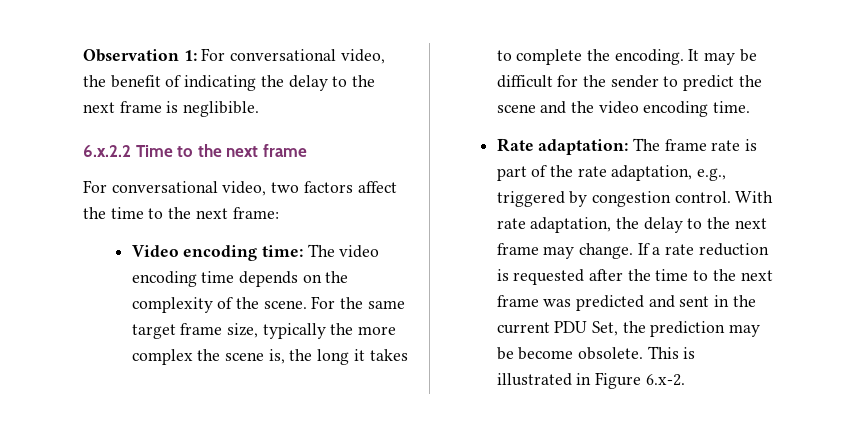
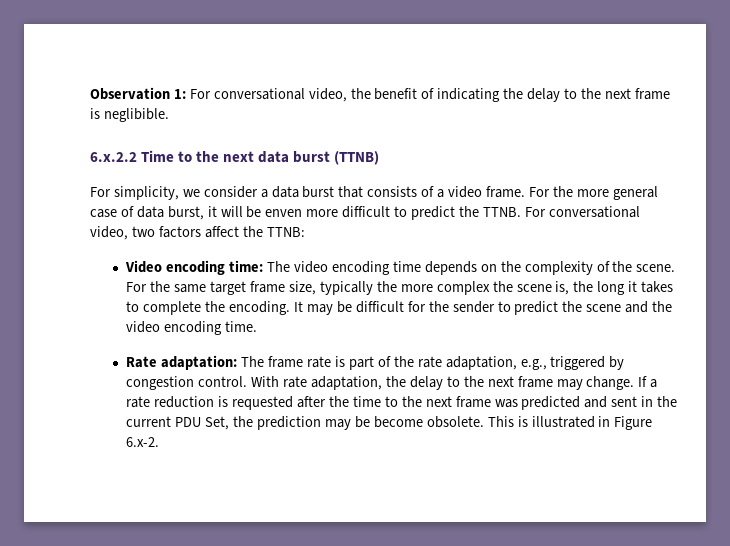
[262,144,307,157] frame // -> [258,151,380,165] [90,186,658,200] [90,206,521,220] data burst (TTNB) // For simplicity, we consider a data burst that consists of a video frame. For the more general case of data burst, it will be enven more difficult to predict the TTNB.
[110,207,279,219] time to the next frame: -> [266,227,305,237] TTNB:

